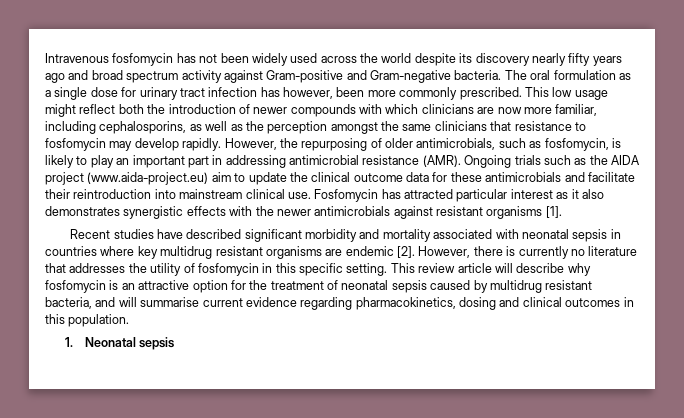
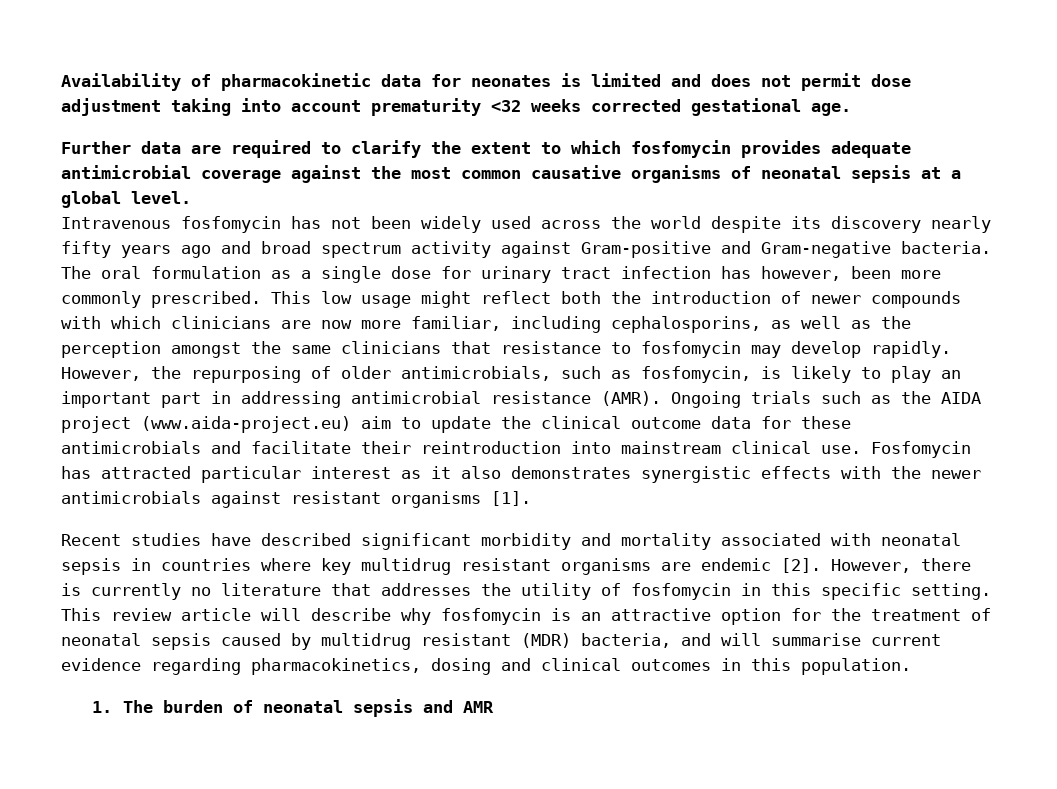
(45, 58) none -> [61,73,911,91] [61,98,851,116] [61,140,911,158] [61,165,961,183] [61,191,191,208] Availability of pharmacokinetic data for neonates is limited and does not permit dose adjustment taking into account prematurity <32 weeks corrected gestational age. // Further data are required to clarify the extent to which fosfomycin provides adequate antimicrobial coverage against the most common causative organisms of neonatal sepsis at a global level. //
(593, 285) none -> [521,633,571,648] (MDR)
[85,337,175,350] Neonatal sepsis -> [122,699,494,717] The burden of neonatal sepsis and AMR

